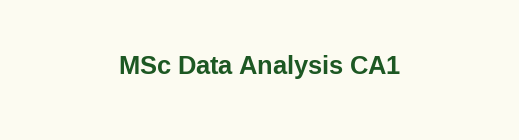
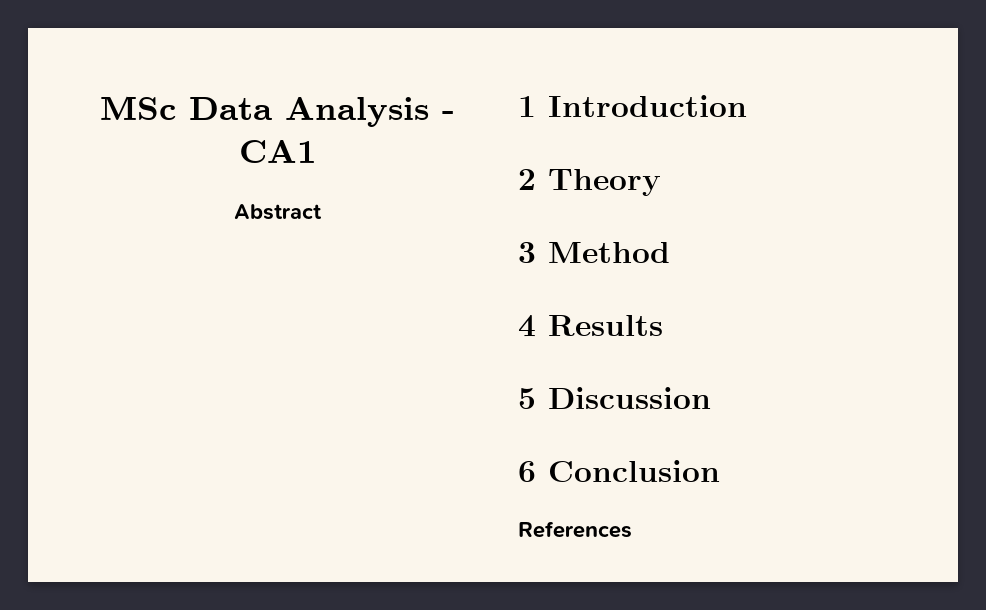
(343, 67) none -> [442,111,455,120] -
(400, 65) none -> [234,204,322,220] [518,95,747,117] [518,169,661,196] [518,242,670,263] [518,315,663,337] [518,387,711,409] [518,460,720,482] [518,521,632,538] // Abstract // 1 Introduction // 2 Theory // 3 Method // 4 Results // 5 Discussion // 6 Conclusion // References

